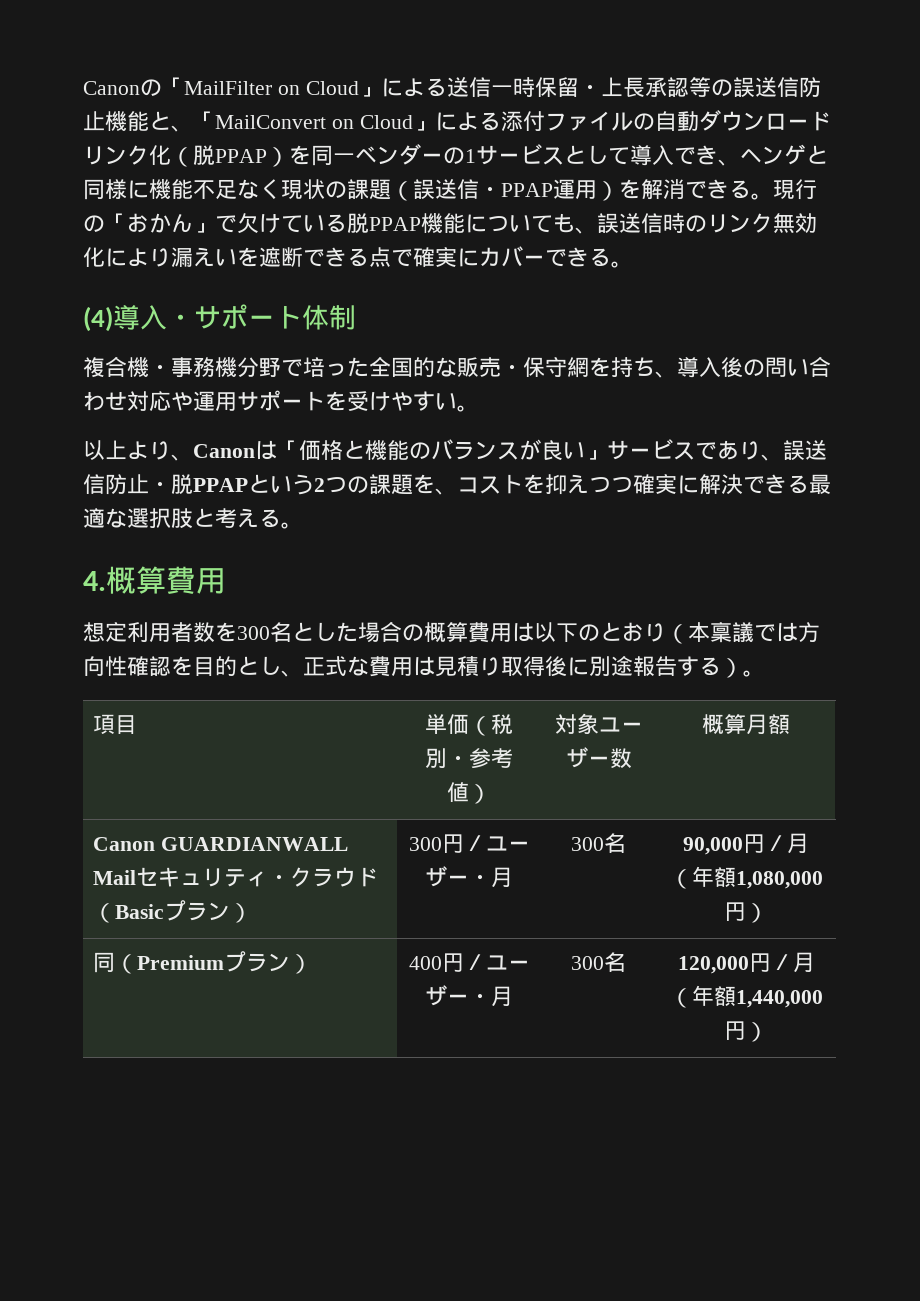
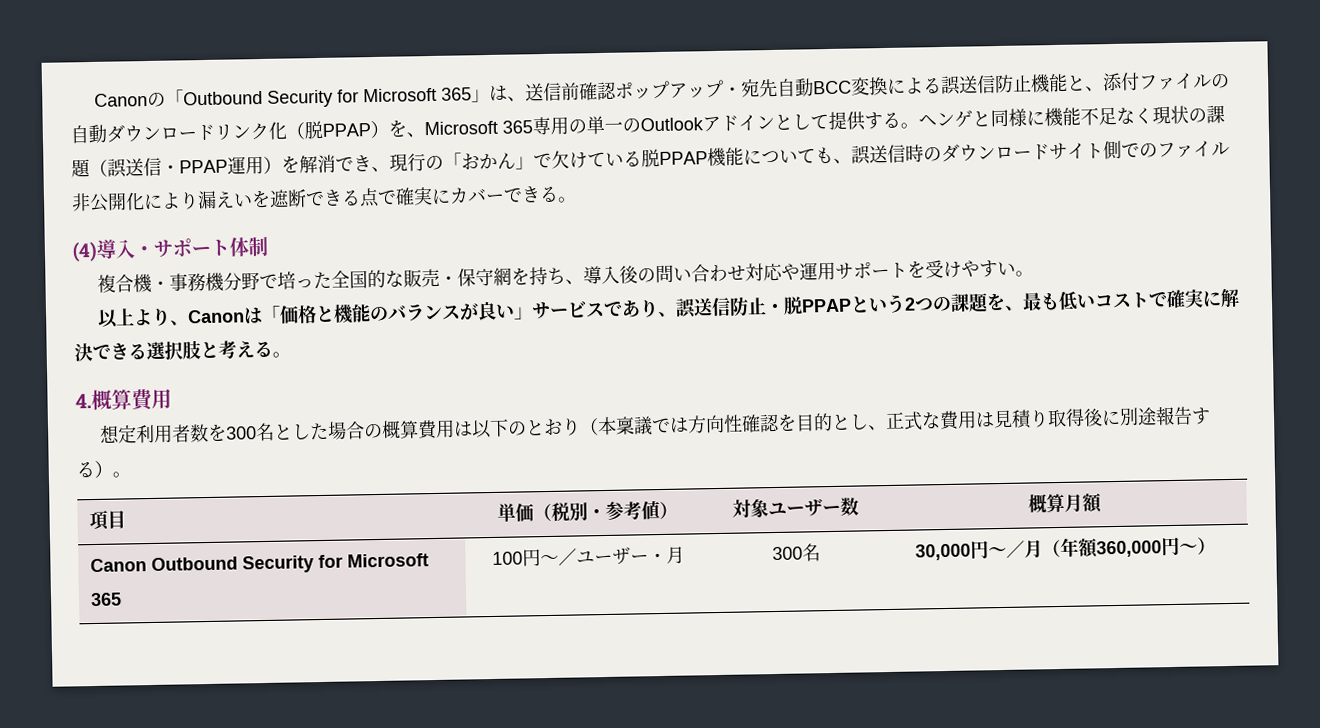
[184,77,733,97] MailFilter on Cloud」による送信一時保留・上長承認等の -> [182,76,942,108] Outbound Security for Microsoft 365」は、送信前確認ポップアップ・宛先自動BCC変換による
[193,111,501,131] 「MailConvert on Cloud」による -> (1104, 89) none
[311,144,740,166] 同一ベンダーの1サービスとして導入でき、 -> [406,111,919,138] 、Microsoft 365専用の単一のOutlookアドインとして提供する。
[729,180,773,200] る。 -> [371,166,390,173] 、
[707,213,817,234] リンク無効 -> [941,140,1230,163] [71,192,127,213] ダウンロードサイト側でのファイル非公開
[457,474,633,495] コストを抑えつつ -> [1021,291,1168,311] 最も低いコストで
[809,474,831,494] [83,507,127,528] 最適な -> (147, 351) none
[160,837,348,851] [93,867,379,887] [93,900,253,923] [408,834,530,853] [425,866,513,888] [571,833,626,853] [683,833,809,855] [669,866,823,889] [724,902,768,923] [93,951,313,974] [408,953,530,972] [425,985,513,1007] [571,952,626,972] [677,952,815,974] [669,985,823,1008] [724,1021,768,1042] GUARDIANWALL Mailセキュリティ・クラウド（Basicプラン） | 300円／ユーザー・月 | 300名 | 90,000円／月（年額1,080,000円） // 同（Premiumプラン） | 400円／ユーザー・月 | 300名 | 120,000円／月（年額1,440,000円） -> [150,553,429,574] [89,592,122,607] [492,546,685,567] [772,543,821,562] [914,536,1216,561] Outbound Security for Microsoft 365 | 100円～／ユーザー・月 | 300名 | 30,000円～／月（年額360,000円～）

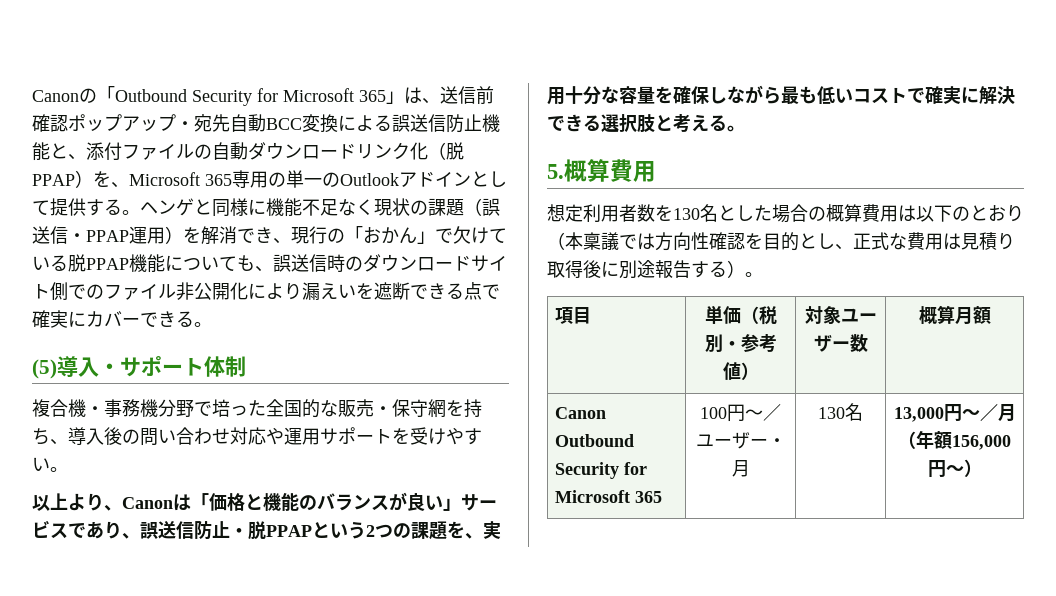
[72,241,98,263] (4) -> [32,359,57,379] (5)
(1024, 308) none -> [483,521,501,539] [547,85,781,105] 実用十分な容量を確保しながら
[75,393,92,409] 4. -> [547,164,564,179] 5.
[225,426,257,440] 300 -> [673,208,700,220] 130
[772,546,803,561] 300 -> [818,407,845,419] 130
[914,543,971,561] 30,000 -> [893,407,944,422] 13,000
[1095,540,1162,558] 360,000 -> [952,435,1011,450] 156,000

